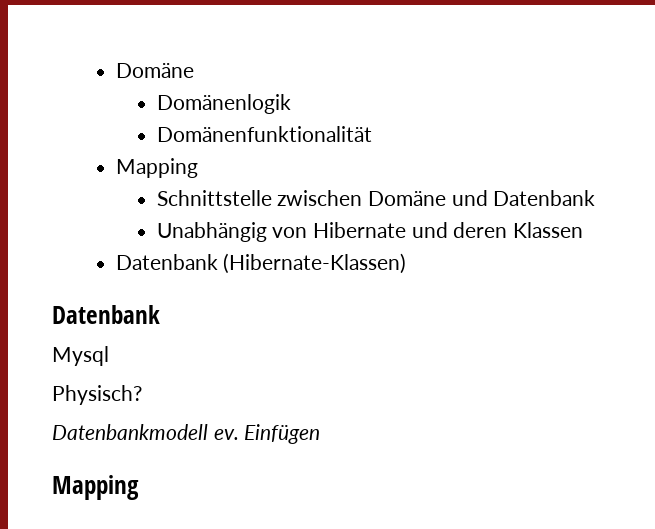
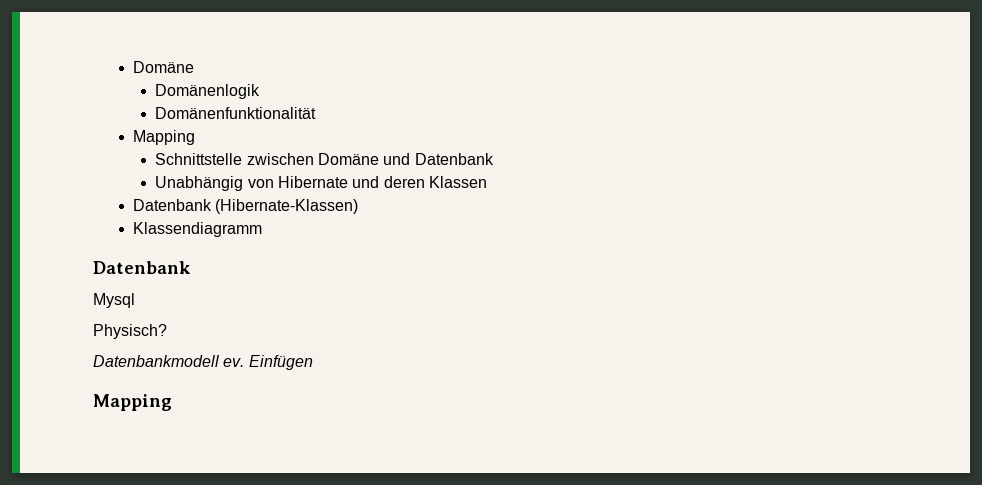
(407, 263) none -> [133,222,263,237] // Klassendiagramm

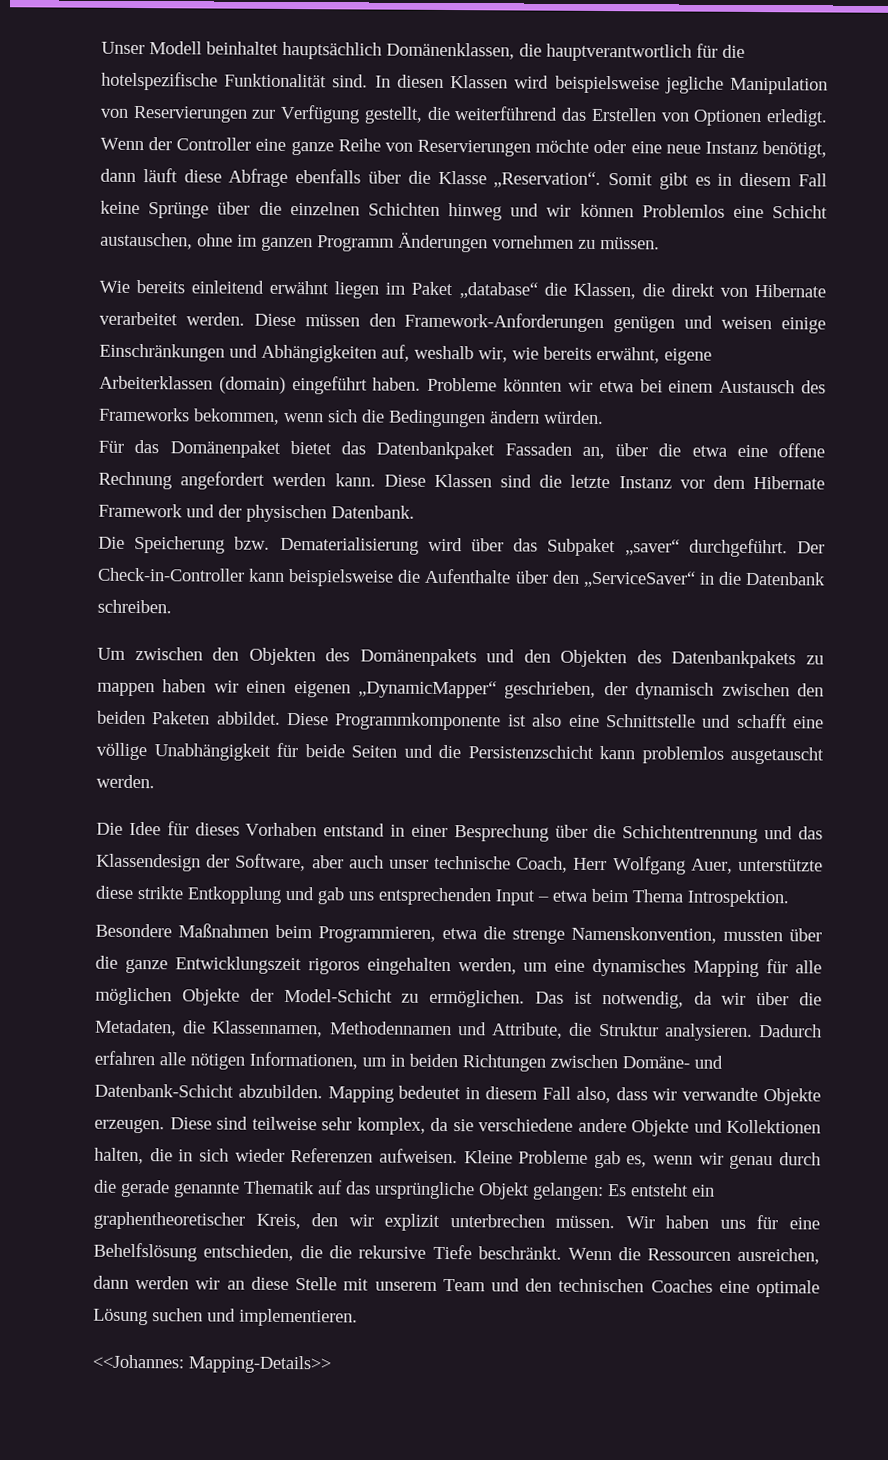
[133,61,195,73] [155,84,261,99] [155,107,317,119] [133,130,196,145] [155,153,494,165] [155,176,488,191] [133,199,359,214] [133,222,263,237] [93,261,191,274] [93,293,135,308] [93,324,167,339] [93,355,313,370] [93,394,172,411] Domäne // Domänenlogik // Domänenfunktionalität // Mapping // Schnittstelle zwischen Domäne und Datenbank // Unabhängig von Hibernate und deren Klassen // Datenbank (Hibernate-Klassen) // Klassendiagramm // Datenbank // Mysql // Physisch? // Datenbankmodell ev. Einfügen // Mapping -> [101,41,745,62] [101,71,828,95] [100,104,829,127] [100,137,828,159] [100,168,828,190] [100,200,828,221] [100,232,660,253] [99,280,827,300] [99,311,827,334] [99,343,712,365] [99,375,827,395] [98,407,604,428] [98,439,825,460] [98,471,825,490] [98,503,415,523] [98,535,826,558] [97,567,827,588] [97,599,172,614] [97,646,824,669] [97,679,824,700] [97,710,825,731] [96,742,824,765] [96,774,155,789] [96,821,823,844] [96,853,823,875] [95,885,789,908] [95,923,822,944] [95,955,823,978] [95,987,822,1009] [95,1019,822,1041] [94,1050,723,1072] [94,1083,822,1106] [94,1116,821,1137] [94,1147,821,1170] [94,1179,715,1201] [93,1211,820,1231] [93,1242,821,1265] [93,1275,820,1298] [93,1308,358,1327] [92,1354,331,1374] Unser Modell beinhaltet hauptsächlich Domänenklassen, die hauptverantwortlich für die hotelspezifische Funktionalität sind. In diesen Klassen wird beispielsweise jegliche Manipulation von Reservierungen zur Verfügung gestellt, die weiterführend das Erstellen von Optionen erledigt. Wenn der Controller eine ganze Reihe von Reservierungen möchte oder eine neue Instanz benötigt, dann läuft diese Abfrage ebenfalls über die Klasse „Reservation“. Somit gibt es in diesem Fall keine Sprünge über die einzelnen Schichten hinweg und wir können Problemlos eine Schicht austauschen, ohne im ganzen Programm Änderungen vornehmen zu müssen. // Wie bereits einleitend erwähnt liegen im Paket „database“ die Klassen, die direkt von Hibernate verarbeitet werden. Diese müssen den Framework-Anforderungen genügen und weisen einige Einschränkungen und Abhängigkeiten auf, weshalb wir, wie bereits erwähnt, eigene Arbeiterklassen (domain) eingeführt haben. Probleme könnten wir etwa bei einem Austausch des Frameworks bekommen, wenn sich die Bedingungen ändern würden. // Für das Domänenpaket bietet das Datenbankpaket Fassaden an, über die etwa eine offene Rechnung angefordert werden kann. Diese Klassen sind die letzte Instanz vor dem Hibernate Framework und der physischen Datenbank. // Die Speicherung bzw. Dematerialisierung wird über das Subpaket „saver“ durchgeführt. Der Check-in-Controller kann beispielsweise die Aufenthalte über den „ServiceSaver“ in die Datenbank schreiben. // Um zwischen den Objekten des Domänenpakets und den Objekten des Datenbankpakets zu mappen haben wir einen eigenen „DynamicMapper“ geschrieben, der dynamisch zwischen den beiden Paketen abbildet. Diese Programmkomponente ist also eine Schnittstelle und schafft eine völlige Unabhängigkeit für beide Seiten und die Persistenzschicht kann problemlos ausgetauscht werden. // Die Idee für dieses Vorhaben entstand in einer Besprechung über die Schichtentrennung und das Klassendesign der Software, aber auch unser technische Coach, Herr Wolfgang Auer, unterstützte diese strikte Entkopplung und gab uns entsprechenden Input – etwa beim Thema Introspektion. // Besondere Maßnahmen beim Programmieren, etwa die strenge Namenskonvention, mussten über die ganze Entwicklungszeit rigoros eingehalten werden, um eine dynamisches Mapping für alle möglichen Objekte der Model-Schicht zu ermöglichen. Das ist notwendig, da wir über die Metadaten, die Klassennamen, Methodennamen und Attribute, die Struktur analysieren. Dadurch erfahren alle nötigen Informationen, um in beiden Richtungen zwischen Domäne- und Datenbank-Schicht abzubilden. Mapping bedeutet in diesem Fall also, dass wir verwandte Objekte erzeugen. Diese sind teilweise sehr komplex, da sie verschiedene andere Objekte und Kollektionen halten, die in sich wieder Referenzen aufweisen. Kleine Probleme gab es, wenn wir genau durch die gerade genannte Thematik auf das ursprüngliche Objekt gelangen: Es entsteht ein graphentheoretischer Kreis, den wir explizit unterbrechen müssen. Wir haben uns für eine Behelfslösung entschieden, die die rekursive Tiefe beschränkt. Wenn die Ressourcen ausreichen, dann werden wir an diese Stelle mit unserem Team und den technischen Coaches eine optimale Lösung suchen und implementieren. // <<Johannes: Mapping-Details>>

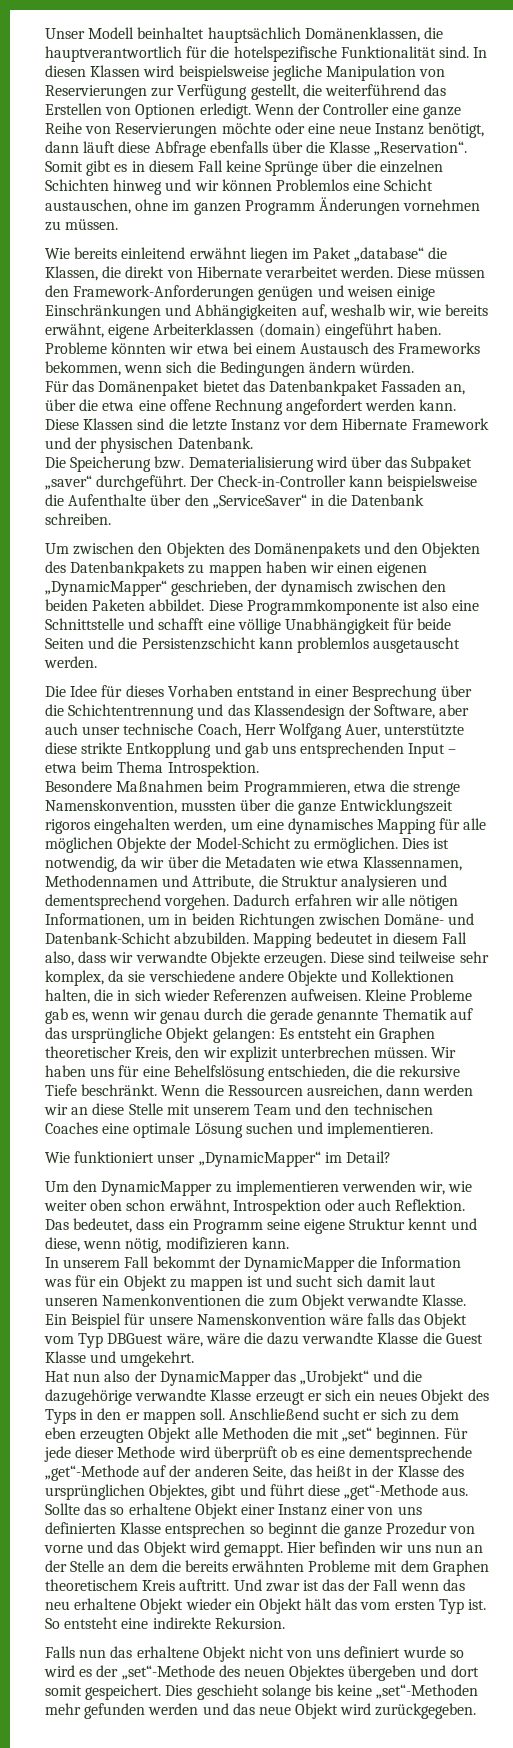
[535,991,564,1004] Das -> [402,838,430,849] Dies
[95,1019,207,1037] Metadaten, die -> [224,856,360,868] Metadaten wie etwa
[663,1023,753,1041] analysieren. -> [340,875,448,891] [45,894,230,910] analysieren und dementsprechend vorgehen.
(155, 1058) none -> [354,895,379,906] wir
[93,1211,245,1230] graphentheoretischer -> [379,1027,436,1043] [45,1046,132,1058] Graphen theoretischer
[92,1354,331,1374] <<Johannes: Mapping-Details>> -> [45,1151,391,1167] [45,1180,473,1196] [44,1199,466,1215] [45,1218,477,1234] [45,1237,289,1253] [45,1256,462,1272] [44,1275,437,1291] [45,1294,467,1310] [45,1313,468,1329] [44,1332,483,1348] [45,1351,195,1367] [45,1370,423,1386] [45,1389,489,1405] [45,1408,460,1424] [45,1427,468,1443] [44,1446,473,1462] [45,1465,464,1481] [45,1484,469,1500] [45,1503,422,1519] [45,1522,476,1538] [44,1541,484,1557] [45,1560,489,1576] [45,1579,465,1592] [45,1598,487,1614] [45,1617,285,1629] [45,1646,464,1662] [44,1665,479,1681] [45,1684,479,1700] [45,1703,477,1719] Wie funktioniert unser „DynamicMapper“ im Detail? // Um den DynamicMapper zu implementieren verwenden wir, wie weiter oben schon erwähnt, Introspektion oder auch Reflektion. Das bedeutet, dass ein Programm seine eigene Struktur kennt und diese, wenn nötig, modifizieren kann. // In unserem Fall bekommt der DynamicMapper die Information was für ein Objekt zu mappen ist und sucht sich damit laut unseren Namenkonventionen die zum Objekt verwandte Klasse. Ein Beispiel für unsere Namenskonvention wäre falls das Objekt vom Typ DBGuest wäre, wäre die dazu verwandte Klasse die Guest Klasse und umgekehrt. // Hat nun also der DynamicMapper das „Urobjekt“ und die dazugehörige verwandte Klasse erzeugt er sich ein neues Objekt des Typs in den er mappen soll. Anschließend sucht er sich zu dem eben erzeugten Objekt alle Methoden die mit „set“ beginnen. Für jede dieser Methode wird überprüft ob es eine dementsprechende „get“-Methode auf der anderen Seite, das heißt in der Klasse des ursprünglichen Objektes, gibt und führt diese „get“-Methode aus. Sollte das so erhaltene Objekt einer Instanz einer von uns definierten Klasse entsprechen so beginnt die ganze Prozedur von vorne und das Objekt wird gemappt. Hier befinden wir uns nun an der Stelle an dem die bereits erwähnten Probleme mit dem Graphen theoretischem Kreis auftritt. Und zwar ist das der Fall wenn das neu erhaltene Objekt wieder ein Objekt hält das vom ersten Typ ist. So entsteht eine indirekte Rekursion. // Falls nun das erhaltene Objekt nicht von uns definiert wurde so wird es der „set“-Methode des neuen Objektes übergeben und dort somit gespeichert. Dies geschieht solange bis keine „set“-Methoden mehr gefunden werden und das neue Objekt wird zurückgegeben.

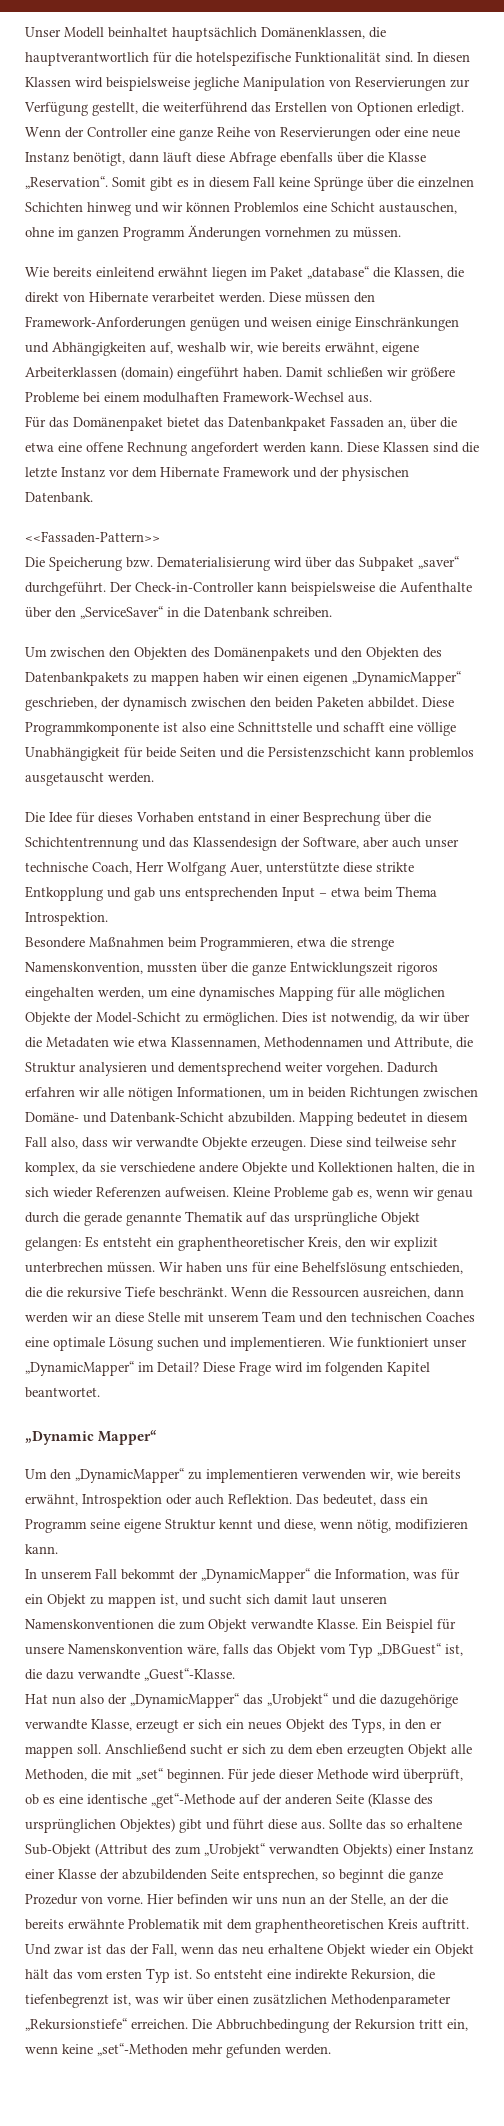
[221,122,271,134] möchte -> (371, 134) none
[45,342,481,354] [45,361,415,377] Probleme könnten wir etwa bei einem Austausch des Frameworks bekommen, wenn sich die Bedingungen ändern würden. -> [286,367,455,381] [25,391,372,403] Damit schließen wir größere Probleme bei einem modulhaften Framework-Wechsel aus.
(253, 443) none -> [25,531,160,543] // <<Fassaden-Pattern>>
(161, 902) none -> [285,1062,323,1072] weiter
[379,1027,436,1043] [45,1046,132,1058] Graphen theoretischer -> [178,1237,305,1251] graphentheoretischer
(434, 1130) // -> (325, 1344) none
(391, 1157) none -> [203,1361,430,1376] [25,1387,100,1398] [25,1430,158,1445] Diese Frage wird im folgenden Kapitel beantwortet. // „Dynamic Mapper“
[101,1181,213,1196] DynamicMapper -> [75,1468,184,1483] „DynamicMapper“
[44,1199,166,1211] weiter oben schon -> [422,1469,461,1480] bereits
[243,1256,462,1272] DynamicMapper die Information -> [201,1568,409,1583] „DynamicMapper“ die Information,
[247,1276,264,1287] ist -> [160,1594,178,1606] ist,
[102,1294,242,1306] Namenkonventionen -> [25,1619,154,1629] Namenskonventionen
[328,1314,363,1325] wäre -> [187,1644,219,1656] wäre,
[107,1332,483,1347] [45,1351,195,1367] DBGuest wäre, wäre die dazu verwandte Klasse die Guest Klasse und umgekehrt. -> [377,1643,463,1656] [25,1668,235,1681] „DBGuest“ ist, die dazu verwandte „Guest“-Klasse.
[159,1371,271,1386] DynamicMapper -> [130,1693,239,1708] „DynamicMapper“
[210,1389,252,1401] Klasse -> [91,1719,132,1731] Klasse,
[45,1409,76,1424] Typs -> [352,1718,385,1733] Typs,
[221,1427,289,1439] Methoden -> [25,1769,87,1781] Methoden,
[213,1446,278,1462] überprüft -> [403,1769,463,1783] überprüft,
[349,1446,473,1462] dementsprechende -> [87,1794,147,1805] identische
[252,1465,439,1480] Seite, das heißt in der Klasse -> [336,1793,410,1807] Seite (Klasse
[149,1484,208,1500] Objektes, -> [120,1818,175,1832] Objektes)
[344,1484,439,1500] „get“-Methode -> (297, 1824) none
[194,1503,422,1519] [45,1522,246,1538] Objekt einer Instanz einer von uns definierten Klasse entsprechen -> [25,1843,473,1857] [25,1869,318,1883] Sub-Objekt (Attribut des zum „Urobjekt“ verwandten Objekts) einer Instanz einer Klasse der abzubildenden Seite entsprechen,
[44,1541,283,1557] vorne und das Objekt wird gemappt. -> [107,1896,143,1904] vorne.
[70,1560,489,1576] [45,1579,138,1591] Stelle an dem die bereits erwähnten Probleme mit dem Graphen theoretischem -> [351,1894,448,1906] [25,1919,384,1933] Stelle, an der die bereits erwähnte Problematik mit dem graphentheoretischen
[373,1579,399,1591] Fall -> [152,1943,177,1956] Fall,
[214,1617,285,1629] [45,1646,464,1662] [44,1665,479,1681] [45,1684,479,1700] [45,1703,477,1719] Rekursion. // Falls nun das erhaltene Objekt nicht von uns definiert wurde so wird es der „set“-Methode des neuen Objektes übergeben und dort somit gespeichert. Dies geschieht solange bis keine „set“-Methoden mehr gefunden werden und das neue Objekt wird zurückgegeben. -> [351,1969,435,1981] [25,1994,451,2008] [25,2018,468,2033] [25,2043,331,2058] Rekursion, die tiefenbegrenzt ist, was wir über einen zusätzlichen Methodenparameter „Rekursionstiefe“ erreichen. Die Abbruchbedingung der Rekursion tritt ein, wenn keine „set“-Methoden mehr gefunden werden.

